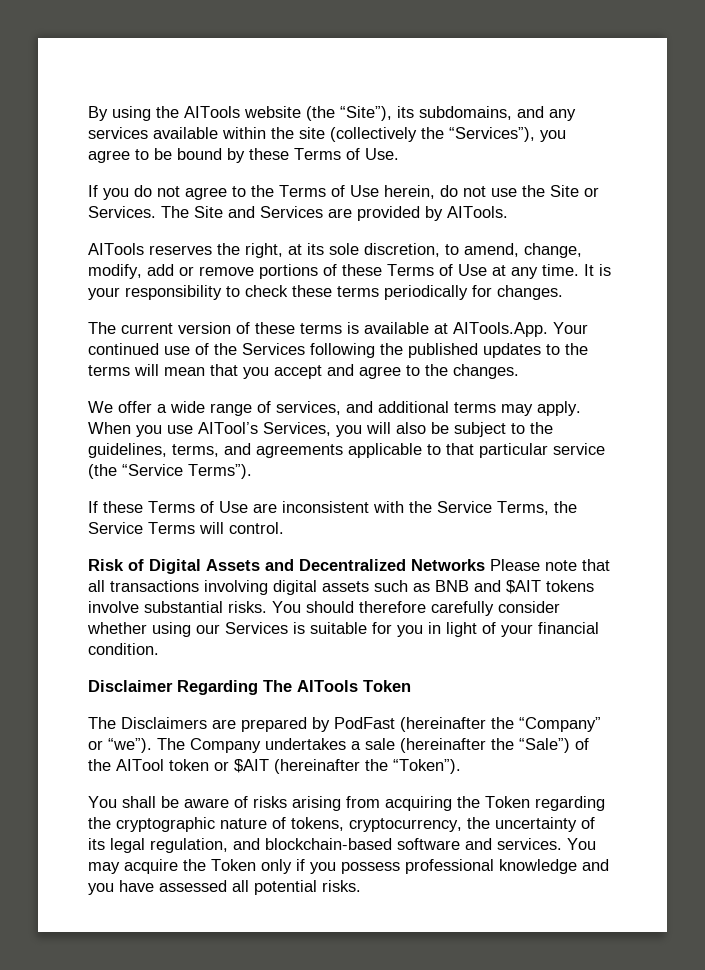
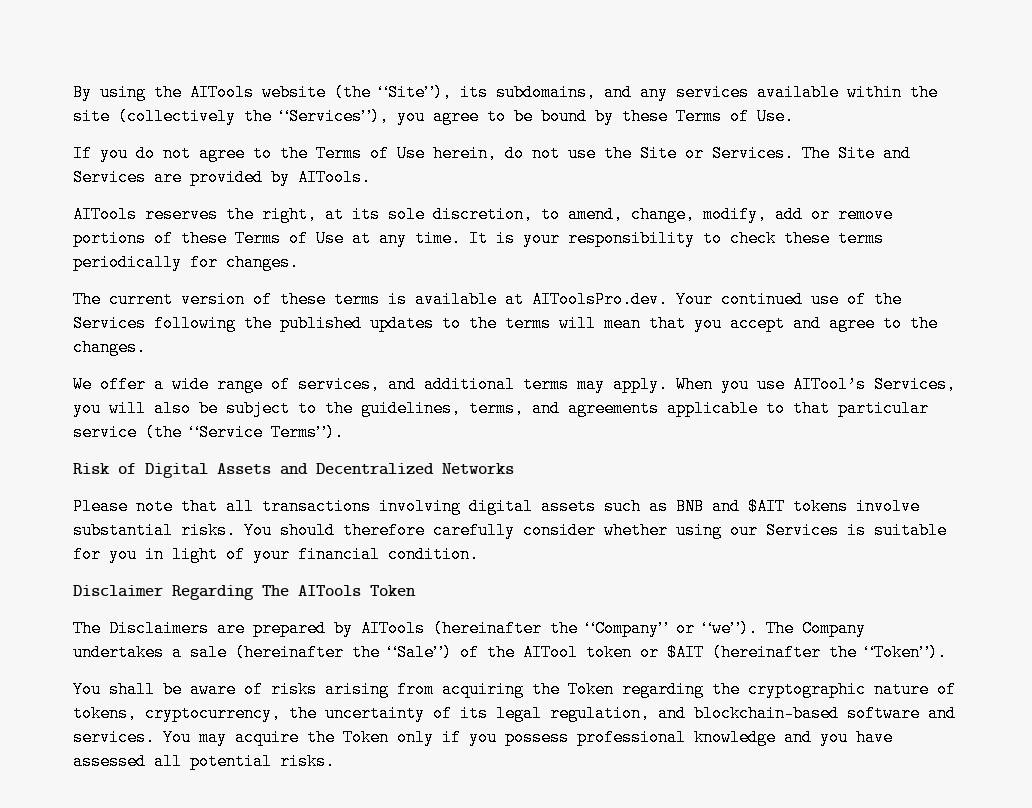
[453,322,548,337] AITools.App. -> [532,291,668,308] AIToolsPro.dev.
[88,501,577,515] [88,522,284,534] // If these Terms of Use are inconsistent with the Service Terms, the Service Terms will control. -> (344, 432) none
(485, 565) none -> (514, 468) //
[334,717,395,729] PodFast -> [361,620,425,637] AITools

